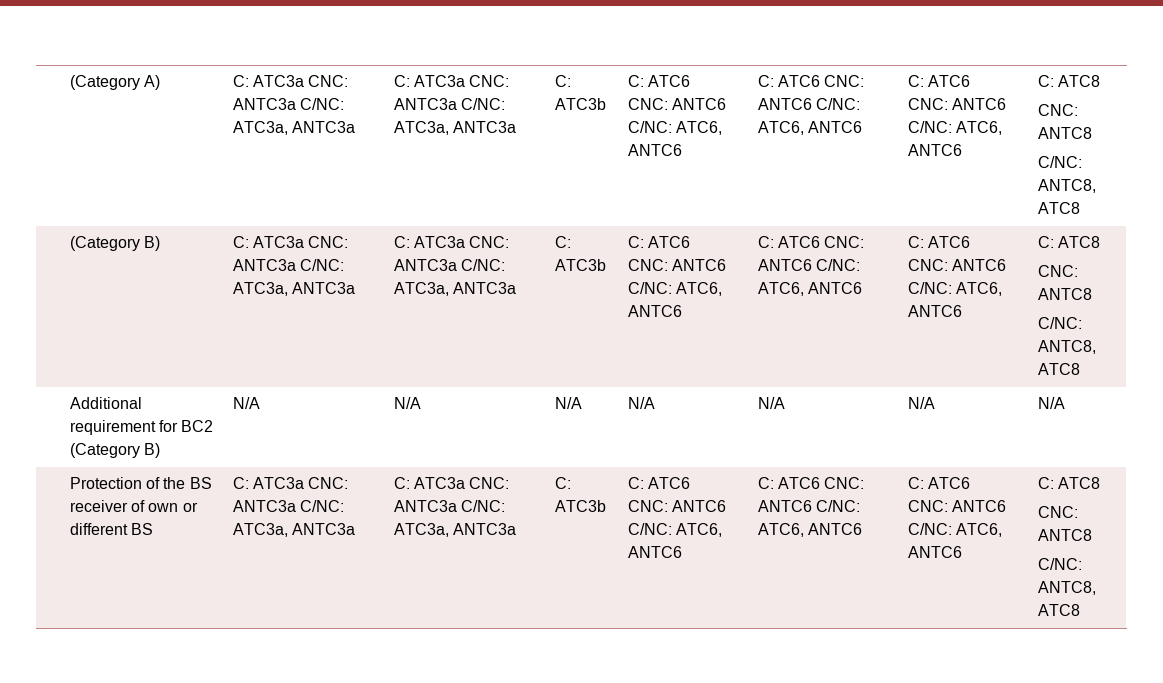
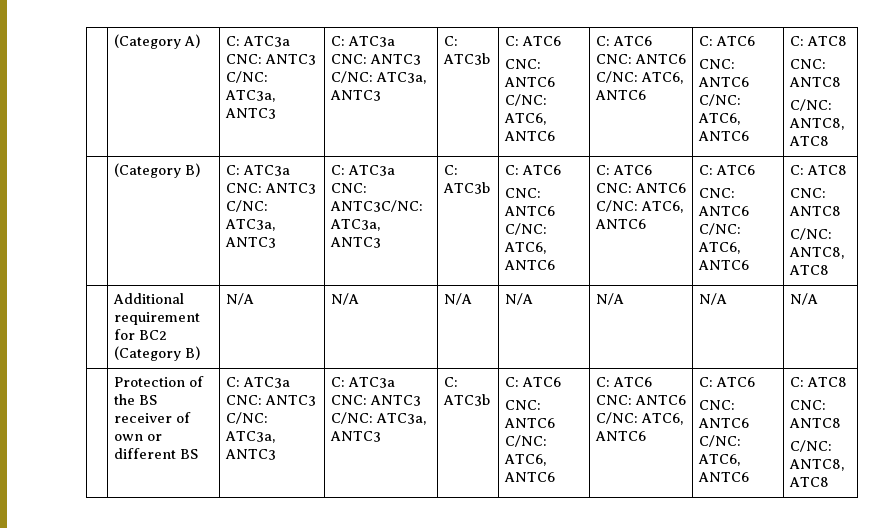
[232,98,344,110] [232,121,355,135] [393,75,510,87] [393,98,505,110] [393,121,516,135] ANTC3a C/NC: ATC3a, ANTC3a | C: ATC3a CNC: ANTC3a C/NC: ATC3a, ANTC3a -> [264,54,316,65] [225,71,268,83] [224,90,275,102] [224,108,276,119] [330,36,395,47] [330,54,421,65] [330,71,426,84] [329,90,381,101] ANTC3 C/NC: ATC3a, ANTC3 | C: ATC3a CNC: ANTC3 C/NC: ATC3a, ANTC3
[232,259,344,271] [232,282,355,296] [393,236,510,248] [393,259,505,271] [393,282,516,296] ANTC3a C/NC: ATC3a, ANTC3a | C: ATC3a CNC: ANTC3a C/NC: ATC3a, ANTC3a -> [264,183,316,194] [225,200,268,212] [224,219,275,231] [224,237,276,248] [330,165,395,176] [330,183,367,193] [329,200,423,212] [329,219,380,231] [329,237,381,248] ANTC3 C/NC: ATC3a, ANTC3 | C: ATC3a CNC: ANTC3C/NC: ATC3a, ANTC3
[232,500,344,512] [232,523,355,537] [393,477,510,489] [393,500,505,512] [393,523,516,537] ANTC3a C/NC: ATC3a, ANTC3a | C: ATC3a CNC: ANTC3a C/NC: ATC3a, ANTC3a -> [264,395,316,406] [225,412,268,424] [224,431,275,443] [224,449,276,460] [330,377,395,388] [330,395,421,406] [330,412,426,425] [329,431,381,442] ANTC3 C/NC: ATC3a, ANTC3 | C: ATC3a CNC: ANTC3 C/NC: ATC3a, ANTC3

